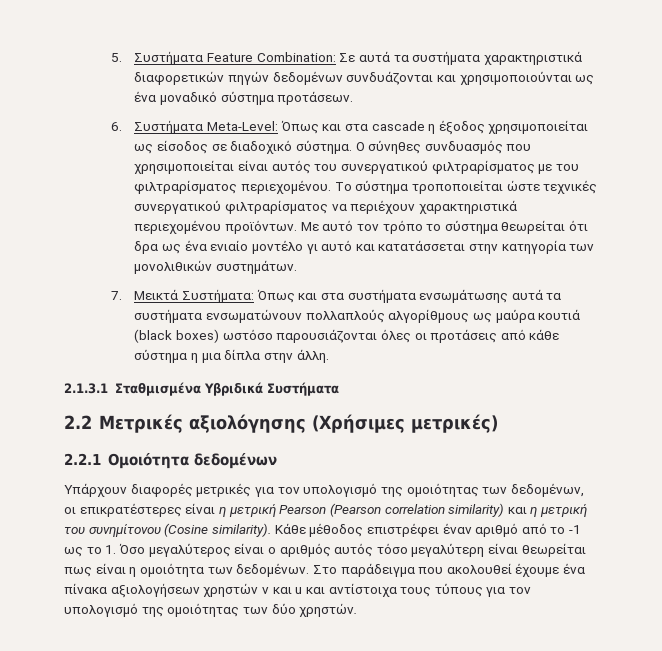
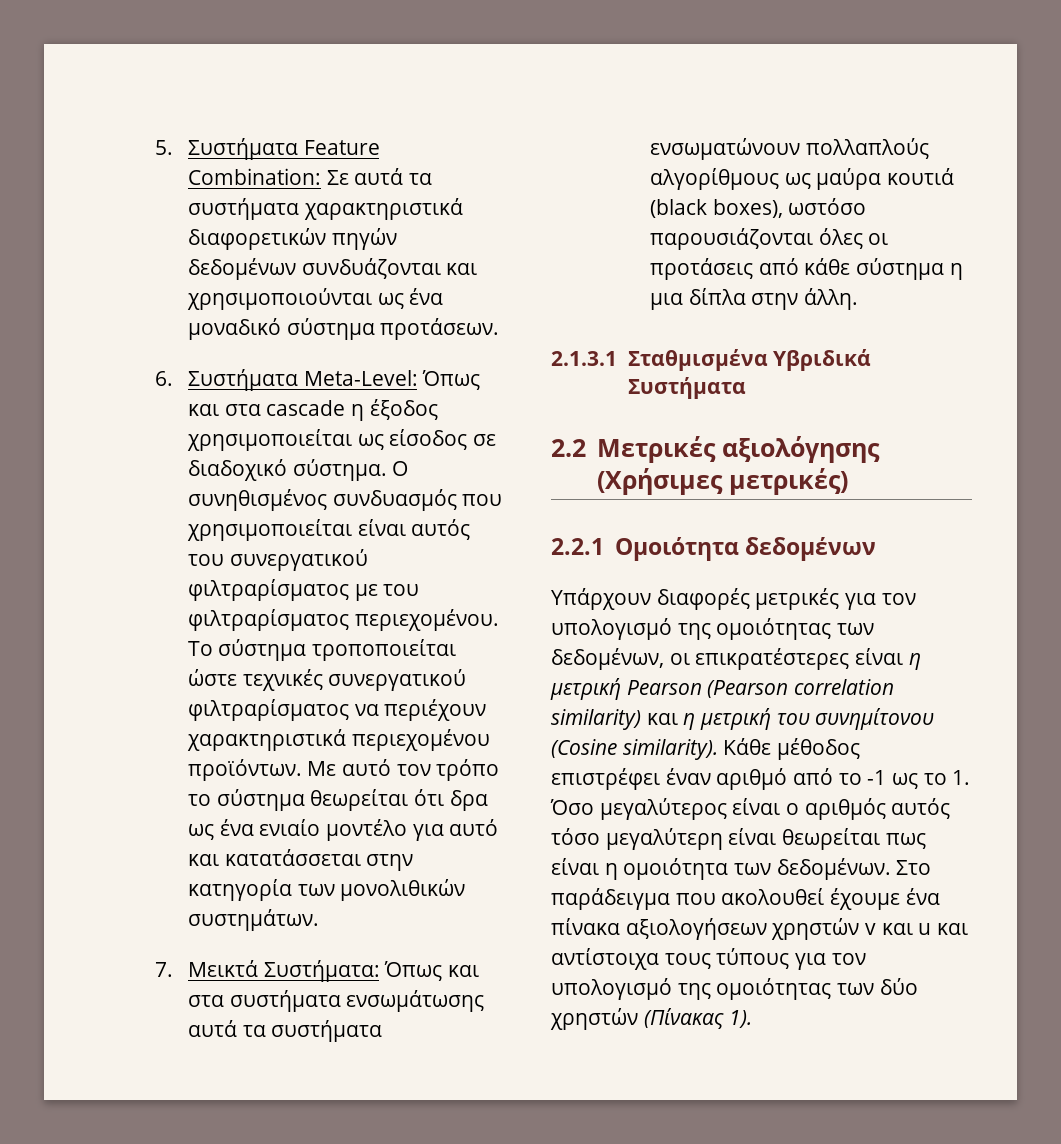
[368,140,422,154] σύνηθες -> [187,489,327,511] συνηθισμένος
[306,244,318,254] γι -> [412,824,444,841] για
[175,329,219,343] boxes) -> [712,199,783,218] boxes),
[299,603,358,617] χρηστών. -> [550,1008,753,1030] χρηστών (Πίνακας 1).

